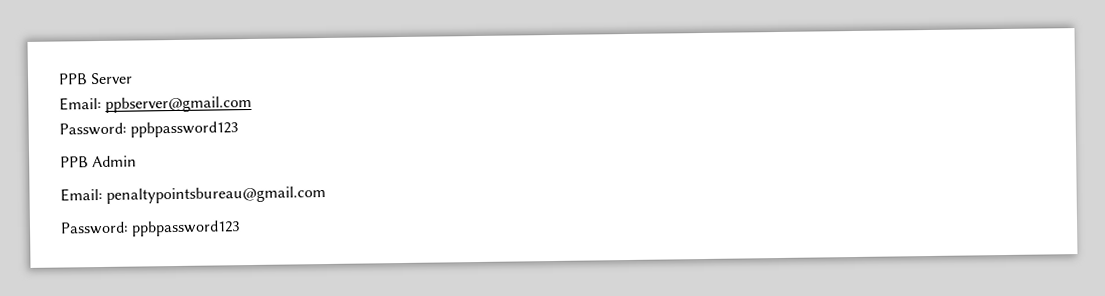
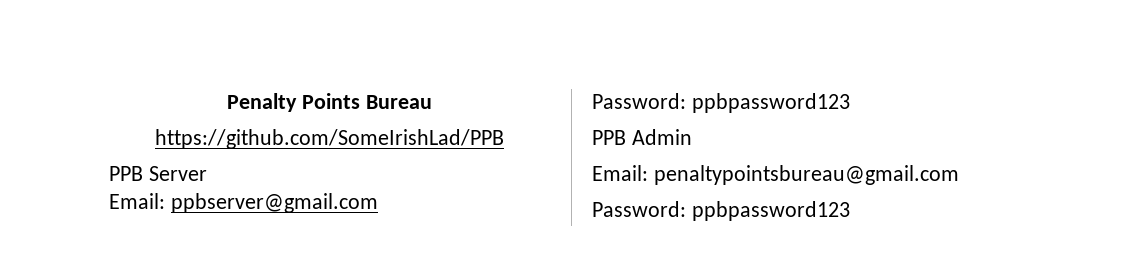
(58, 79) none -> [227,93,432,112] [155,129,504,149] Penalty Points Bureau // https://github.com/SomeIrishLad/PPB //

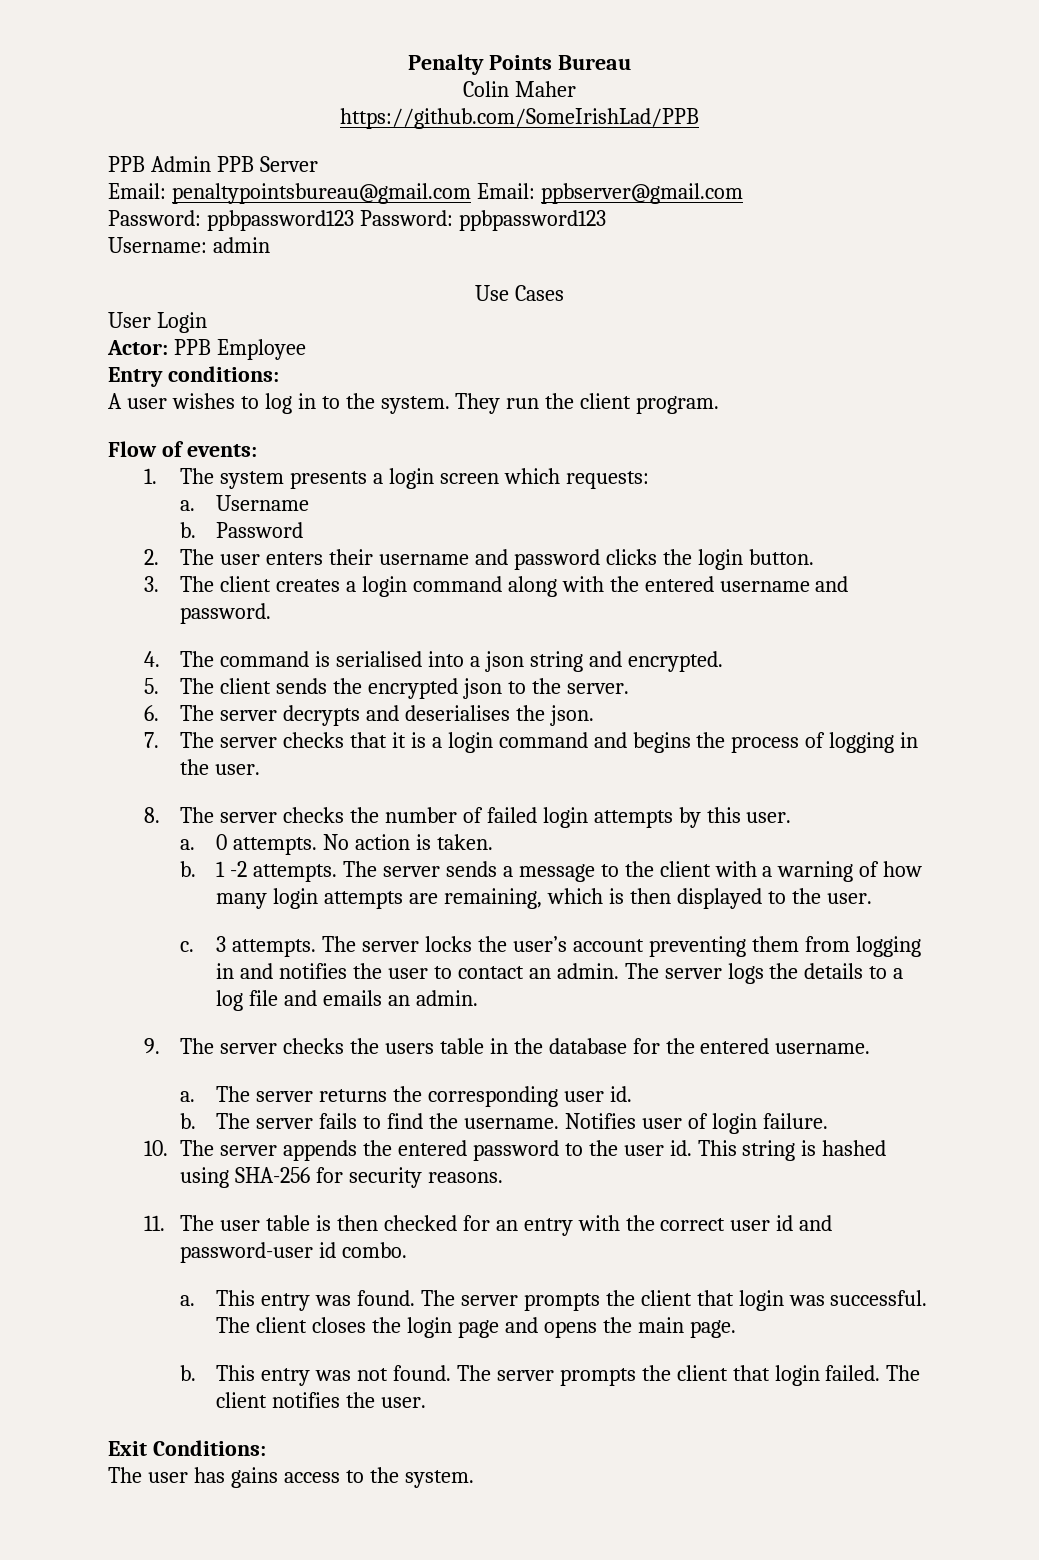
(432, 102) none -> [463,81,576,97] // Colin Maher
(143, 173) none -> [150,156,254,172] Admin PPB
(165, 201) none -> [171,183,535,204] penaltypointsbureau@gmail.com Email:
[592,129,692,145] [592,165,959,185] [592,201,850,221] // PPB Admin // Email: penaltypointsbureau@gmail.com // Password: ppbpassword123 -> [359,210,606,231] [108,237,270,253] [475,285,564,301] [108,312,207,333] [107,339,306,360] [108,366,279,387] [108,393,720,414] [108,441,257,457] [144,468,649,489] [180,495,310,511] [180,522,304,538] [144,549,814,570] [144,576,849,597] [180,603,272,624] [144,651,723,672] [144,678,629,699] [144,705,594,726] [144,732,919,753] [180,759,261,775] [144,807,792,828] [180,834,493,855] [180,861,923,882] [216,888,872,909] [180,936,921,957] [216,963,904,984] [216,990,478,1011] [144,1038,871,1054] [180,1086,632,1107] [180,1113,828,1134] [144,1140,887,1161] [180,1167,503,1188] [144,1215,833,1236] [180,1242,408,1263] [180,1290,928,1311] [216,1317,736,1338] [180,1365,921,1386] [216,1392,427,1408] [108,1440,266,1456] [108,1467,474,1488] Password: ppbpassword123 // Username: admin // Use Cases // User Login // Actor: PPB Employee // Entry conditions: // A user wishes to log in to the system. They run the client program. // Flow of events: // 1. The system presents a login screen which requests: // a. Username // b. Password // 2. The user enters their username and password clicks the login button. // 3. The client creates a login command along with the entered username and password. // 4. The command is serialised into a json string and encrypted. // 5. The client sends the encrypted json to the server. // 6. The server decrypts and deserialises the json. // 7. The server checks that it is a login command and begins the process of logging in the user. // 8. The server checks the number of failed login attempts by this user. // a. 0 attempts. No action is taken. // b. 1 -2 attempts. The server sends a message to the client with a warning of how many login attempts are remaining, which is then displayed to the user. // c. 3 attempts. The server locks the user’s account preventing them from logging in and notifies the user to contact an admin. The server logs the details to a log file and emails an admin. // 9. The server checks the users table in the database for the entered username. // a. The server returns the corresponding user id. // b. The server fails to find the username. Notifies user of login failure. // 10. The server appends the entered password to the user id. This string is hashed using SHA-256 for security reasons. // 11. The user table is then checked for an entry with the correct user id and password-user id combo. // a. This entry was found. The server prompts the client that login was successful. The client closes the login page and opens the main page. // b. This entry was not found. The server prompts the client that login failed. The client notifies the user. // Exit Conditions: // The user has gains access to the system.

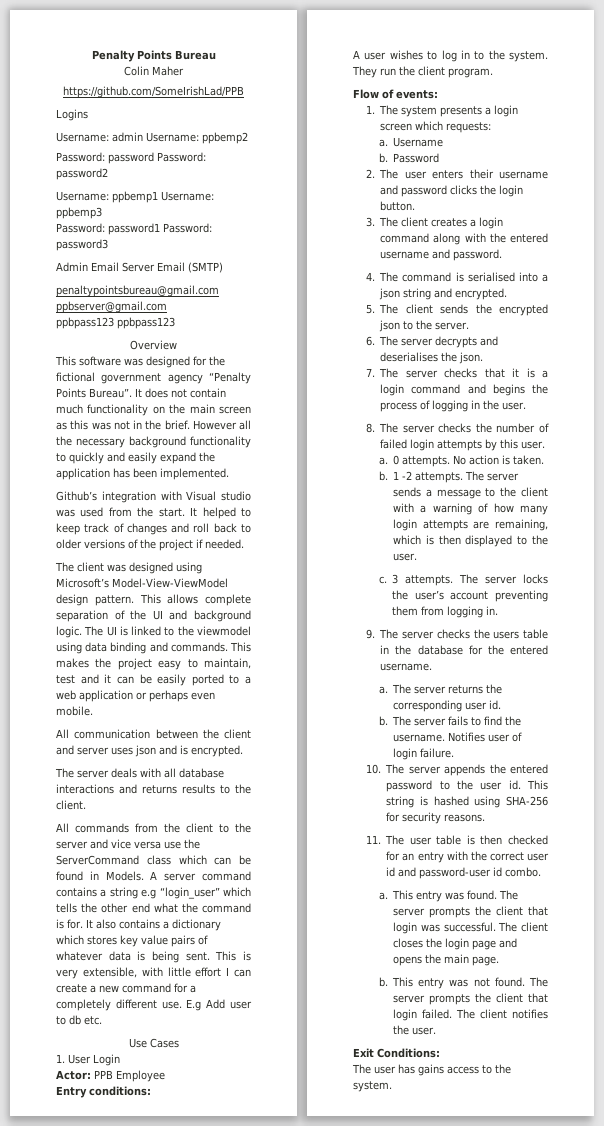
[108,156,318,172] [108,183,743,204] [108,210,606,231] [108,237,270,253] PPB Admin PPB Server // Email: penaltypointsbureau@gmail.com Email: ppbserver@gmail.com // Password: ppbpassword123 Password: ppbpassword123 // Username: admin -> [56,109,88,121] [56,132,248,144] [56,152,206,164] [56,168,108,180] [56,191,214,203] [56,207,102,219] [56,223,212,235] [56,239,108,251] [56,262,223,273] [56,285,219,297] [56,301,167,313] [56,317,175,329] [130,340,177,350] [55,356,225,368] [56,372,252,384] [56,388,226,398] [56,404,252,416] [56,420,251,430] [56,436,251,448] [56,452,215,464] [56,468,229,480] [56,491,251,503] [56,507,251,519] [56,523,251,535] [56,539,244,551] [55,562,202,574] [56,578,228,588] [56,594,251,606] [56,610,251,622] [56,626,251,638] [56,642,251,654] [56,658,251,670] [56,674,251,686] [56,690,215,702] [56,706,93,716] [56,729,251,739] [56,745,243,757] [55,768,224,778] [56,784,251,794] [56,800,86,810] [56,823,251,833] [56,839,200,849] [56,855,251,865] [56,871,251,881] [56,887,252,899] [56,903,252,913] [56,919,221,931] [56,935,208,947] [56,951,251,963] [56,967,252,979] [56,983,196,993] [56,999,253,1011] [56,1015,102,1025] Logins // Username: admin Username: ppbemp2 // Password: password Password: password2 // Username: ppbemp1 Username: ppbemp3 // Password: password1 Password: password3 // Admin Email Server Email (SMTP) // penaltypointsbureau@gmail.com ppbserver@gmail.com // ppbpass123 ppbpass123 // Overview // This software was designed for the fictional government agency “Penalty Points Bureau”. It does not contain much functionality on the main screen as this was not in the brief. However all the necessary background functionality to quickly and easily expand the application has been implemented. // Github’s integration with Visual studio was used from the start. It helped to keep track of changes and roll back to older versions of the project if needed. // The client was designed using Microsoft’s Model-View-ViewModel design pattern. This allows complete separation of the UI and background logic. The UI is linked to the viewmodel using data binding and commands. This makes the project easy to maintain, test and it can be easily ported to a web application or perhaps even mobile. // All communication between the client and server uses json and is encrypted. // The server deals with all database interactions and returns results to the client. // All commands from the client to the server and vice versa use the ServerCommand class which can be found in Models. A server command contains a string e.g “login_user” which tells the other end what the command is for. It also contains a dictionary which stores key value pairs of whatever data is being sent. This is very extensible, with little effort I can create a new command for a completely different use. E.g Add user to db etc.
(564, 293) none -> [56,1054,65,1063] 1.
[216,963,904,984] [216,990,478,1011] in and notifies the user to contact an admin. The server logs the details to a log file and emails an admin. -> [486,606,499,615] in.

